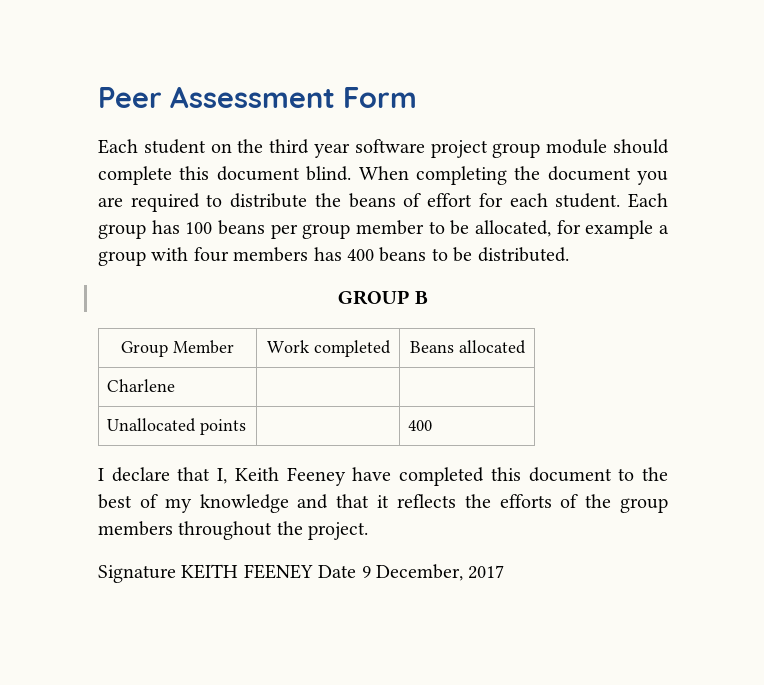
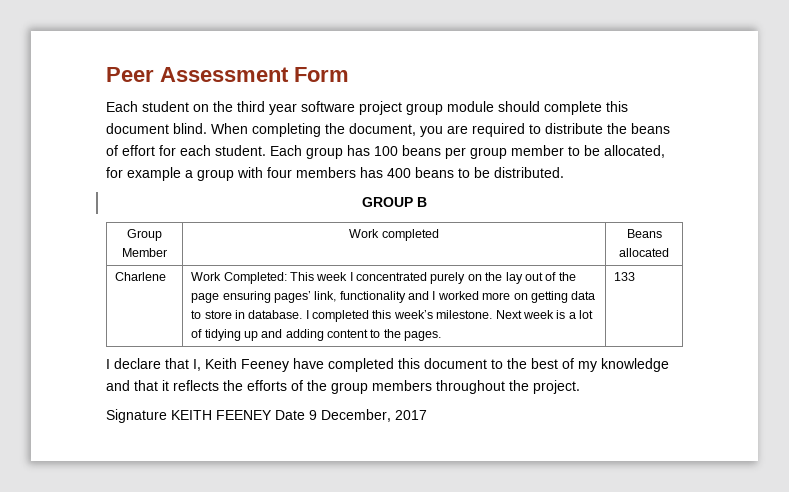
[547,166,631,181] document -> [349,123,416,136] document,
[106,418,246,435] [407,420,432,431] | // Unallocated points | | 400 -> [191,272,576,284] [191,291,596,303] [191,310,594,322] [191,329,442,341] [614,272,636,281] Work Completed: This week I concentrated purely on the lay out of the page ensuring pages’ link, functionality and I worked more on getting data to store in database. I completed this week’s milestone. Next week is a lot of tidying up and adding content to the pages. | 133

